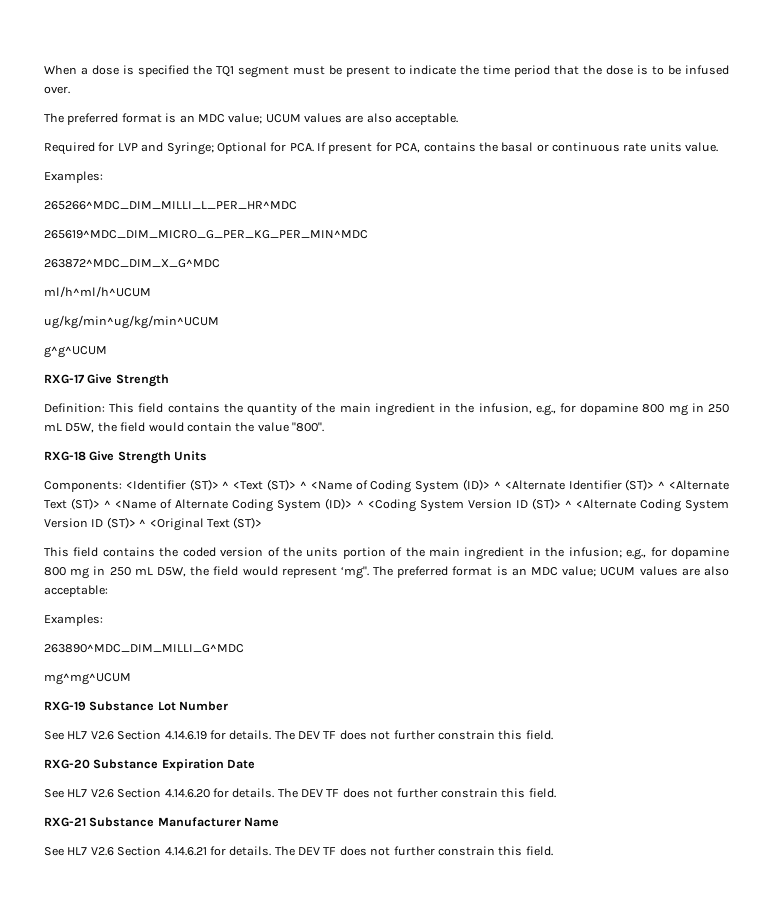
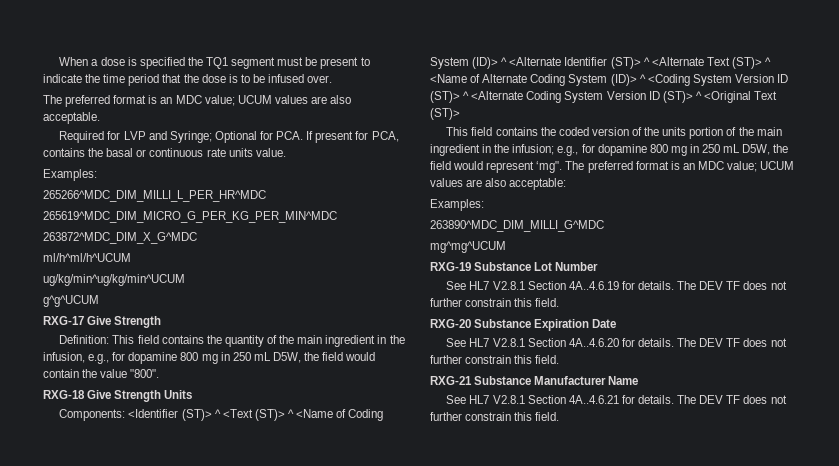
[90,730,207,740] V2.6 Section 4.14.6.19 -> [492,281,619,290] V2.8.1 Section 4A..4.6.19
[90,788,210,798] V2.6 Section 4.14.6.20 -> [492,338,619,347] V2.8.1 Section 4A..4.6.20
[90,846,207,856] V2.6 Section 4.14.6.21 -> [492,395,619,404] V2.8.1 Section 4A..4.6.21

